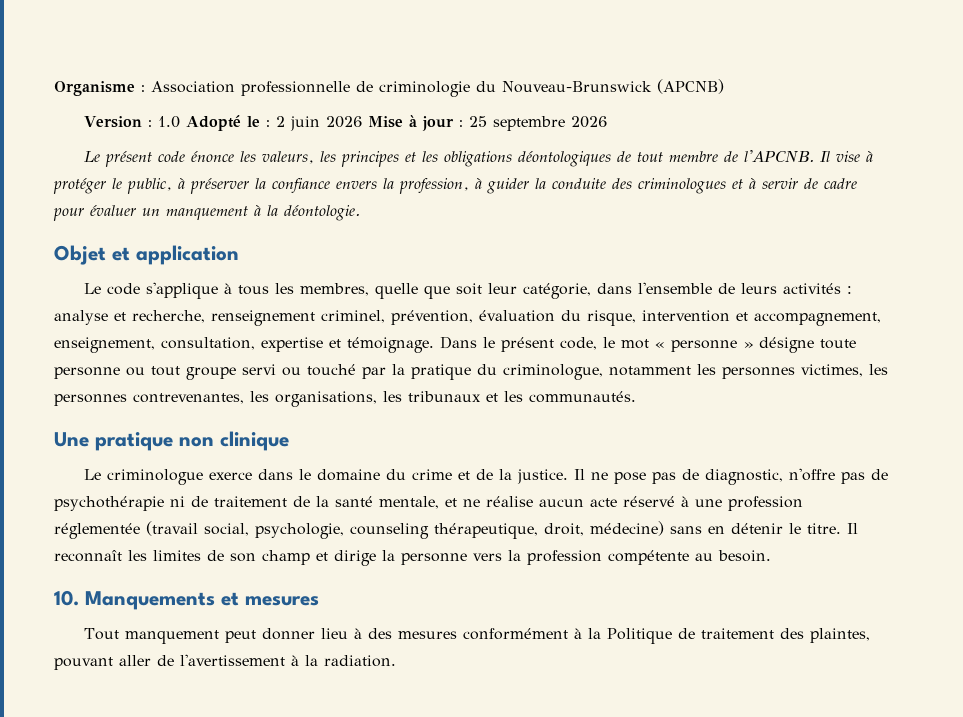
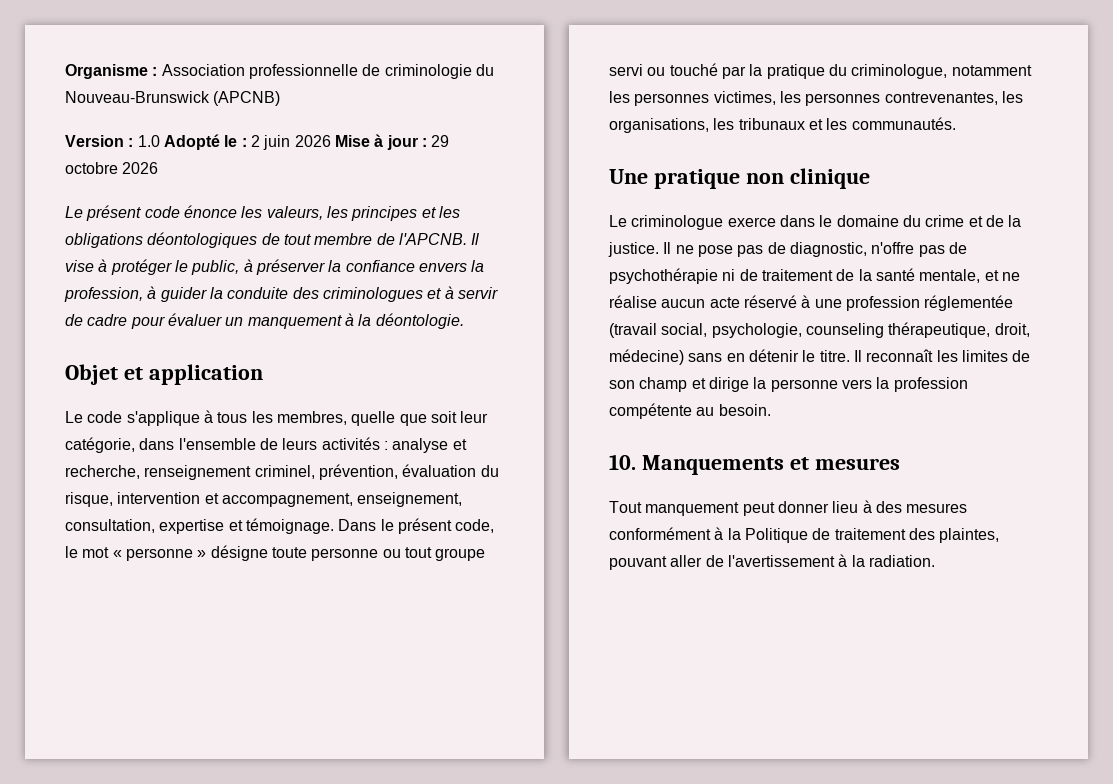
[468,116,565,131] 25 septembre -> [431,135,450,147] [65,162,118,174] 29 octobre

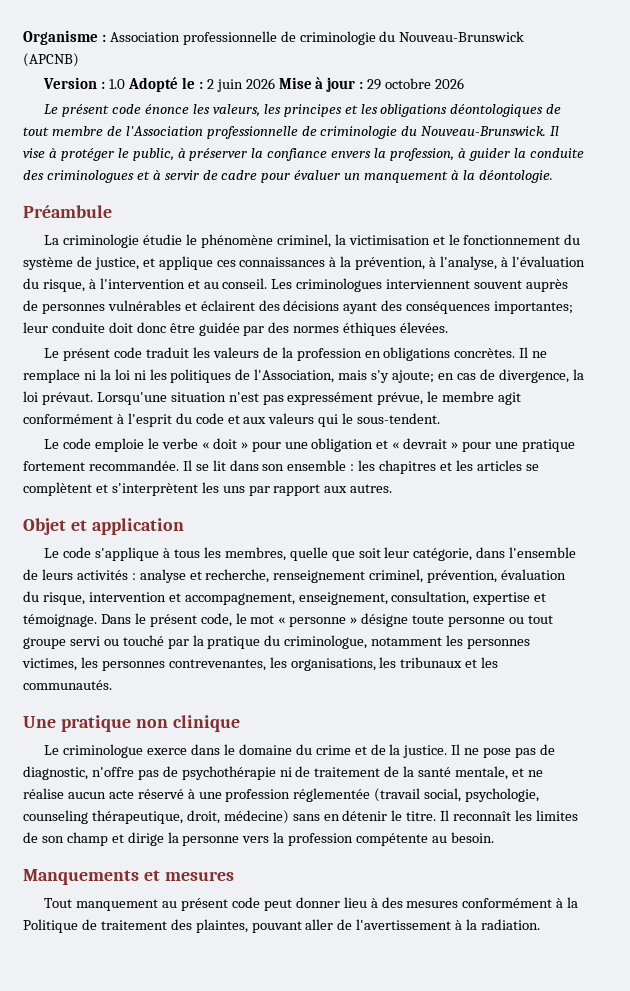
[398,233,467,245] l'APCNB. -> [125,126,547,139] l'Association professionnelle de criminologie du Nouveau-Brunswick.
(464, 321) none -> [23,205,112,218] [44,234,581,248] [23,256,585,270] [23,278,569,292] [23,300,574,314] [23,322,449,336] [44,347,548,361] [23,369,584,383] [23,391,522,405] [23,413,441,427] [44,438,575,452] [23,460,539,474] [23,482,393,496] // Préambule // La criminologie étudie le phénomène criminel, la victimisation et le fonctionnement du système de justice, et applique ces connaissances à la prévention, à l'analyse, à l'évaluation du risque, à l'intervention et au conseil. Les criminologues interviennent souvent auprès de personnes vulnérables et éclairent des décisions ayant des conséquences importantes; leur conduite doit donc être guidée par des normes éthiques élevées. // Le présent code traduit les valeurs de la profession en obligations concrètes. Il ne remplace ni la loi ni les politiques de l'Association, mais s'y ajoute; en cas de divergence, la loi prévaut. Lorsqu'une situation n'est pas expressément prévue, le membre agit conformément à l'esprit du code et aux valeurs qui le sous-tendent. // Le code emploie le verbe « doit » pour une obligation et « devrait » pour une pratique fortement recommandée. Il se lit dans son ensemble : les chapitres et les articles se complètent et s'interprètent les uns par rapport aux autres.
[609,454,636,470] 10. -> (494, 837) none
(740, 509) none -> [162,897,260,911] au présent code

